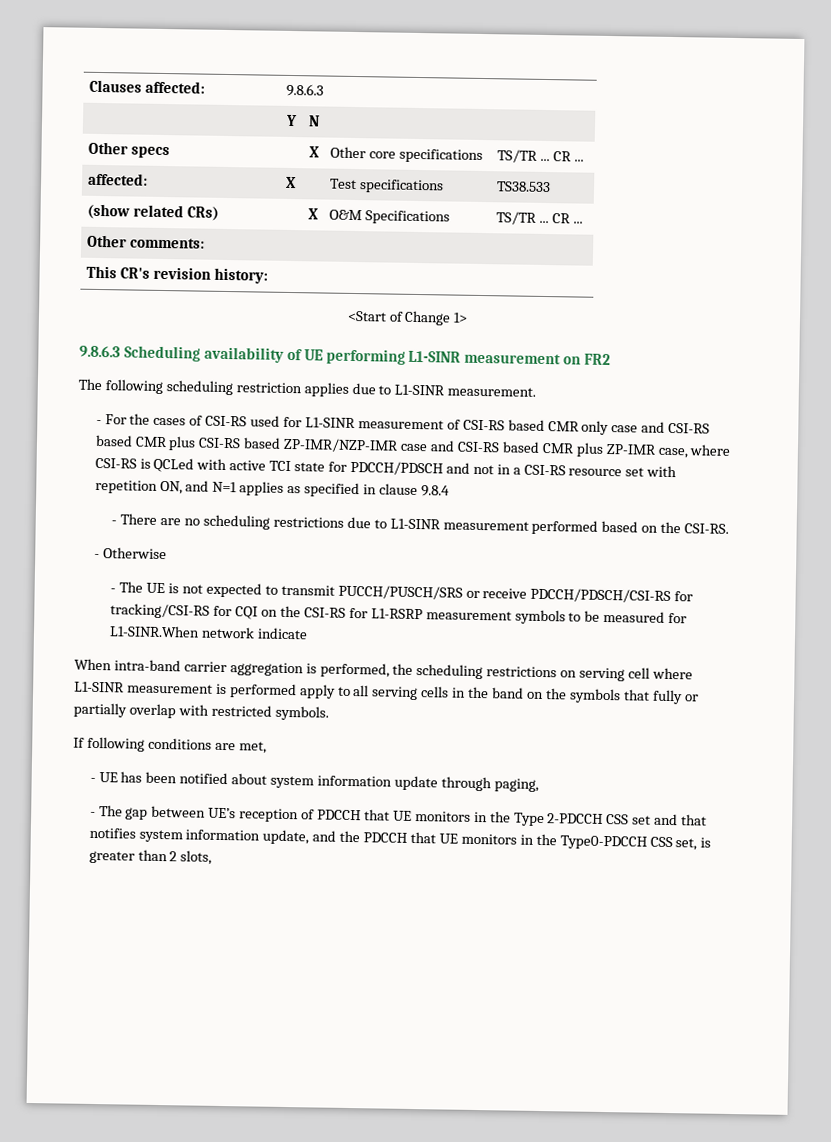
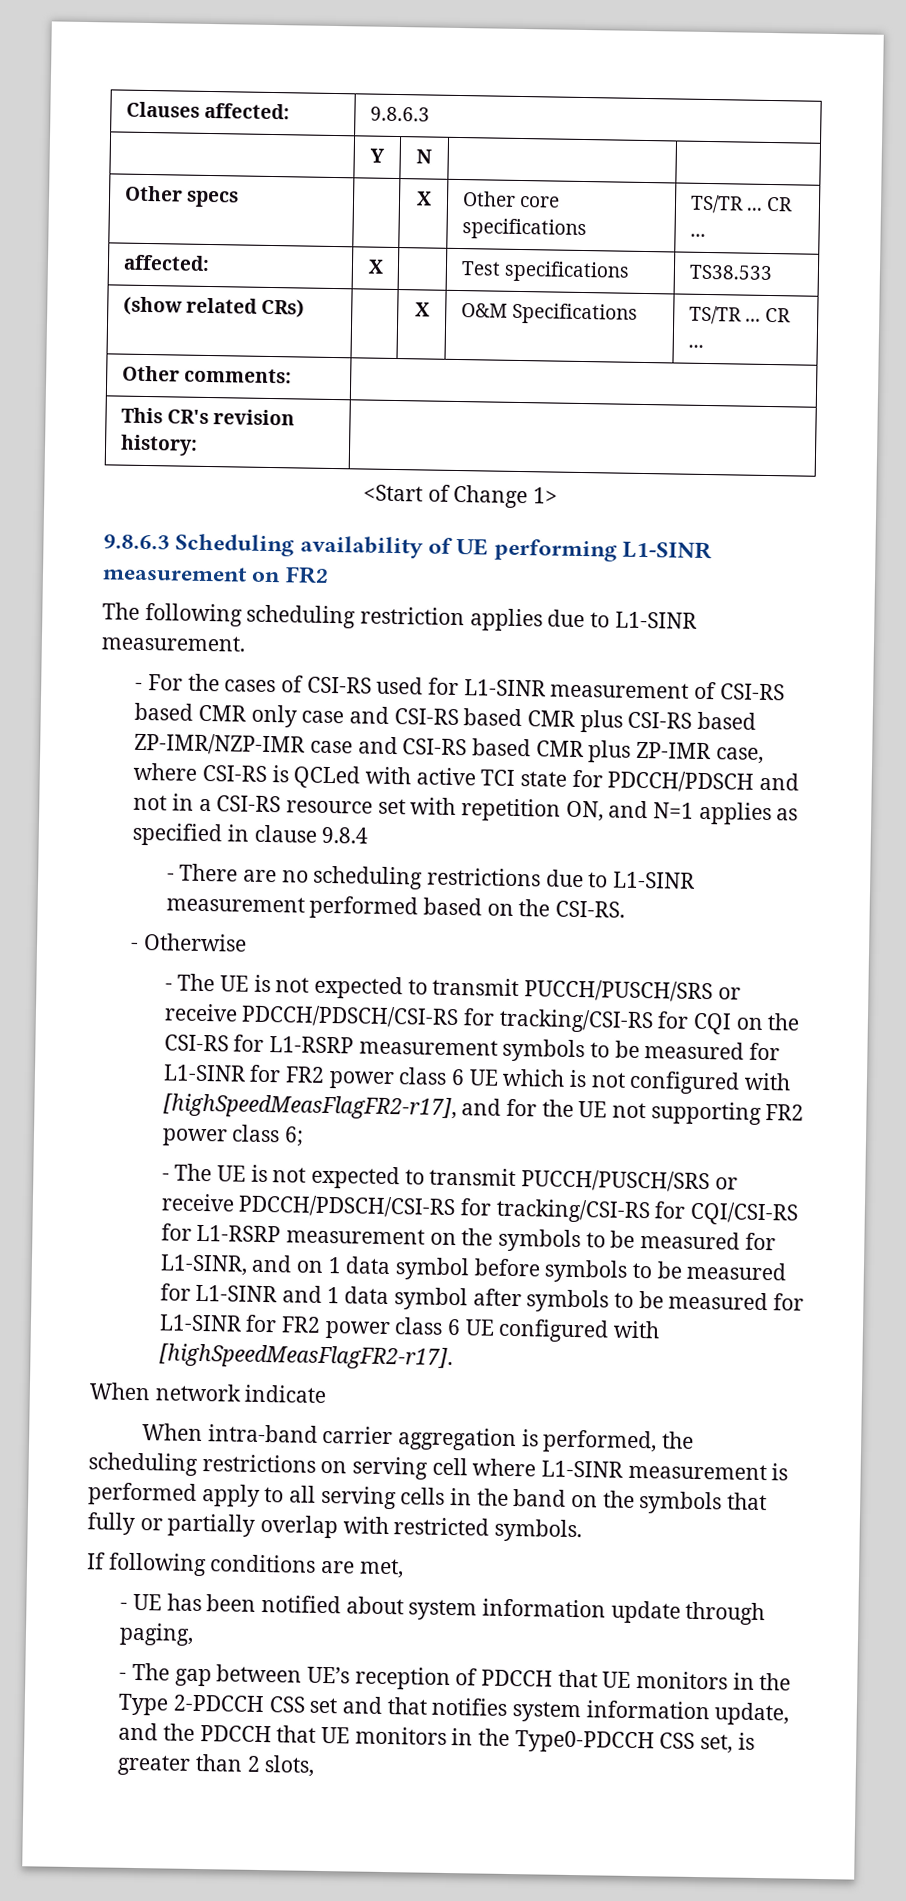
[109,625,201,638] L1-SINR.When -> [162,1064,791,1095] [162,1093,805,1125] [161,1124,304,1147] [161,1163,738,1193] [160,1193,798,1226] [160,1223,776,1253] [159,1254,788,1283] [159,1283,804,1313] [158,1314,660,1343] [158,1343,453,1371] [89,1382,151,1401] L1-SINR for FR2 power class 6 UE which is not configured with [highSpeedMeasFlagFR2-r17], and for the UE not supporting FR2 power class 6; // - The UE is not expected to transmit PUCCH/PUSCH/SRS or receive PDCCH/PDSCH/CSI-RS for tracking/CSI-RS for CQI/CSI-RS for L1-RSRP measurement on the symbols to be measured for L1-SINR, and on 1 data symbol before symbols to be measured for L1-SINR and 1 data symbol after symbols to be measured for L1-SINR for FR2 power class 6 UE configured with [highSpeedMeasFlagFR2-r17]. // When

